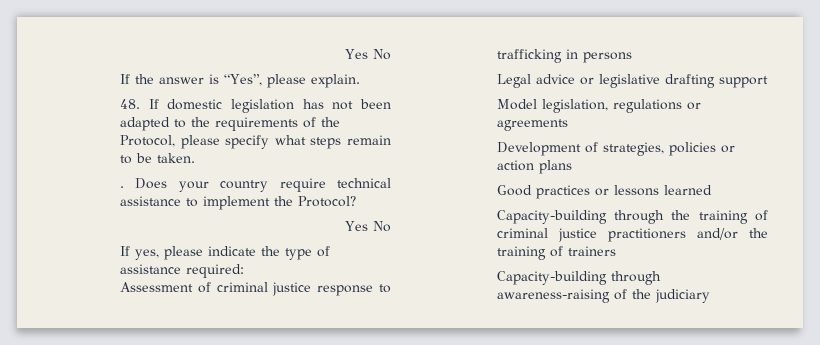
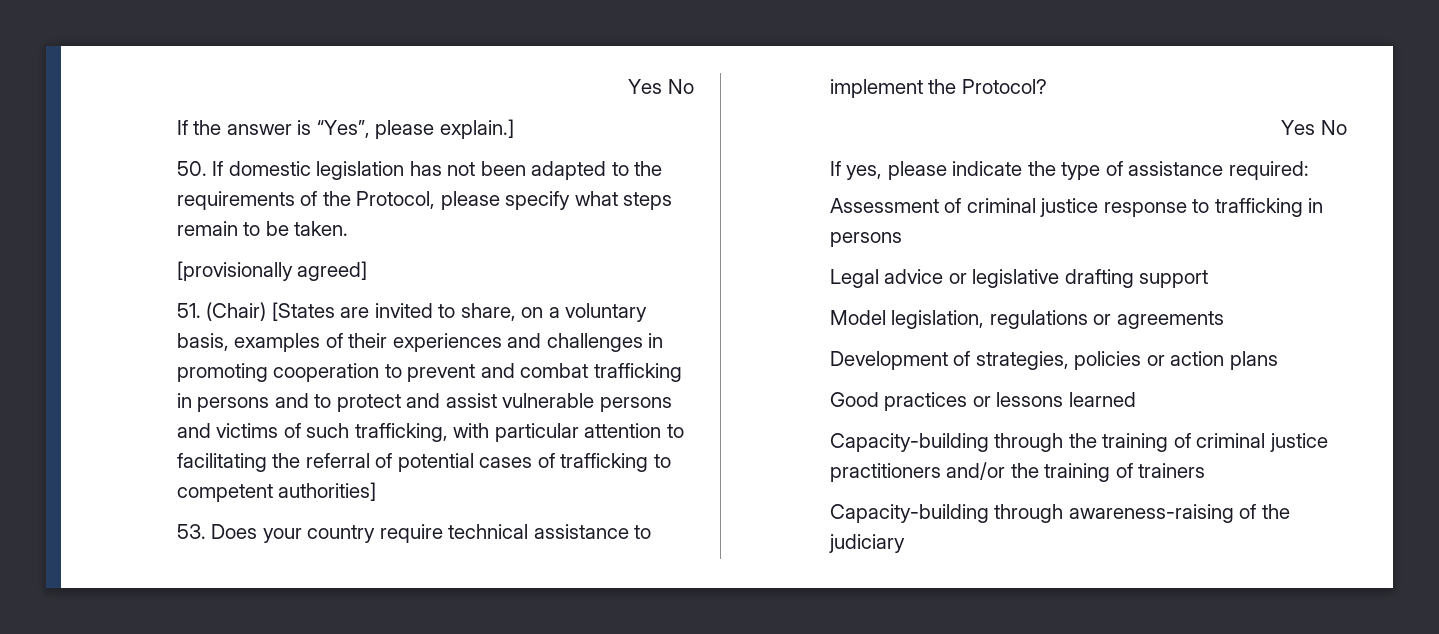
[310,74,360,88] [119,99,140,109] explain. // 48. -> [439,119,514,139] [176,161,207,176] explain.] // 50.
[119,186,124,188] . -> [176,261,368,281] [176,302,648,322] [176,333,664,352] [176,363,682,382] [176,393,672,412] [176,423,684,442] [176,453,671,472] [176,482,377,502] [176,524,206,539] [provisionally agreed] // 51. (Chair) [States are invited to share, on a voluntary basis, examples of their experiences and challenges in promoting cooperation to prevent and combat trafficking in persons and to protect and assist vulnerable persons and victims of such trafficking, with particular attention to facilitating the referral of potential cases of trafficking to competent authorities] // 53.

